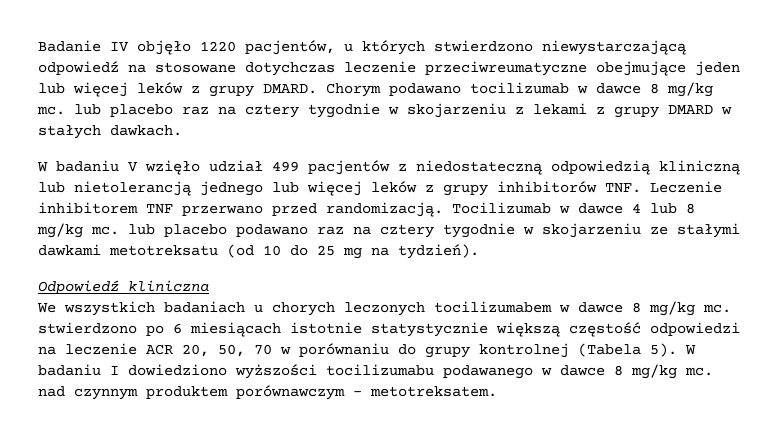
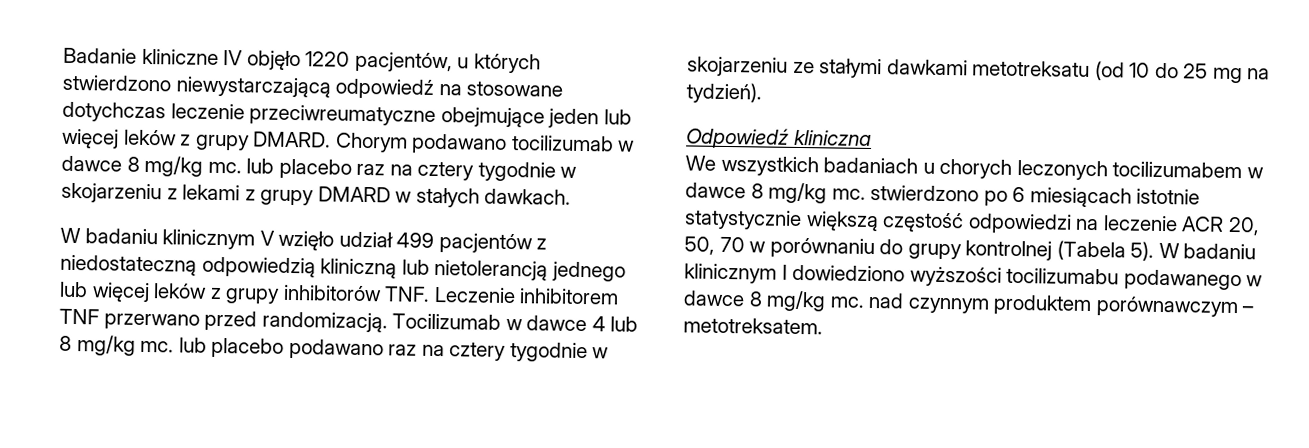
(101, 46) none -> [141,48,219,65] kliniczne
(119, 166) none -> [162,229,256,250] klinicznym
(101, 370) none -> [684,263,777,284] klinicznym

